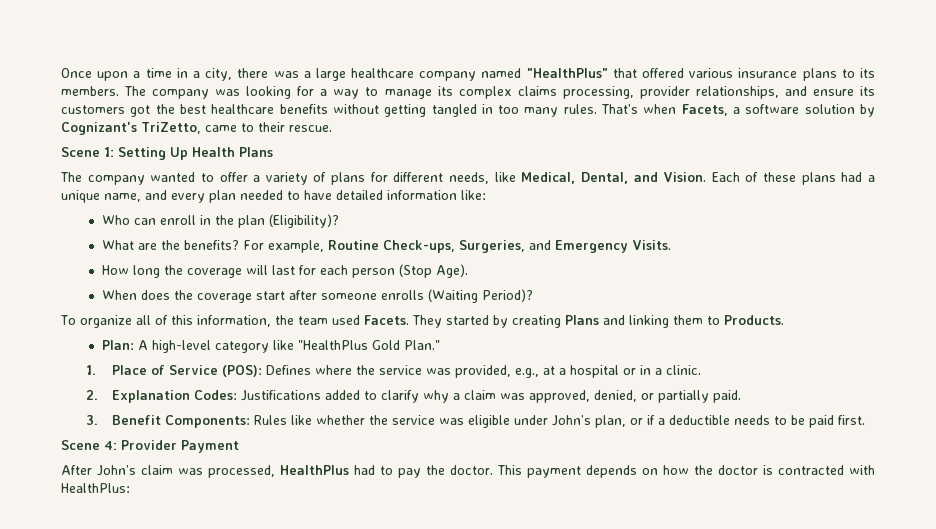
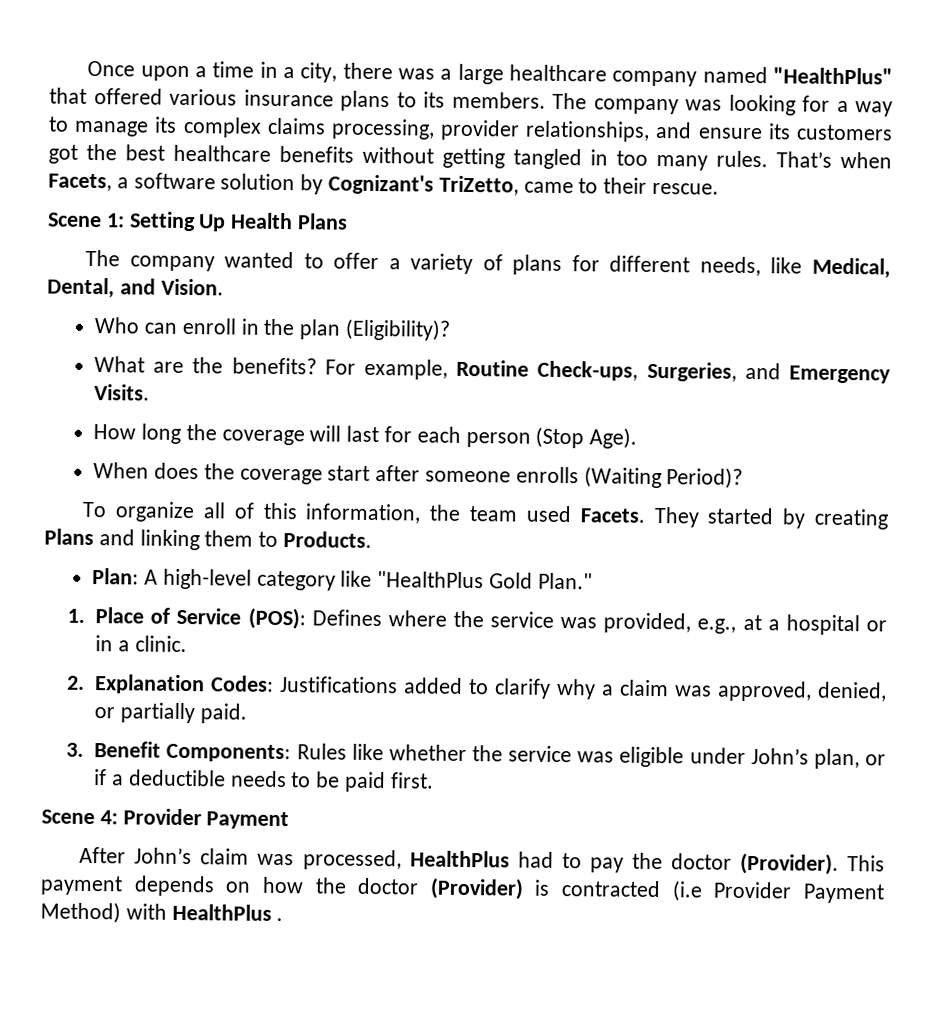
[711,172,875,185] [61,190,486,203] Each of these plans had a unique name, and every plan needed to have detailed information like: -> (224, 287) none
[450,465,493,475] doctor. -> [670,852,839,875] doctor (Provider).
(758, 470) none -> [429,877,524,900] (Provider)
[849,465,875,475] [61,483,130,493] with HealthPlus: -> [671,880,885,904] [40,901,284,924] (i.e Provider Payment Method) with HealthPlus .

